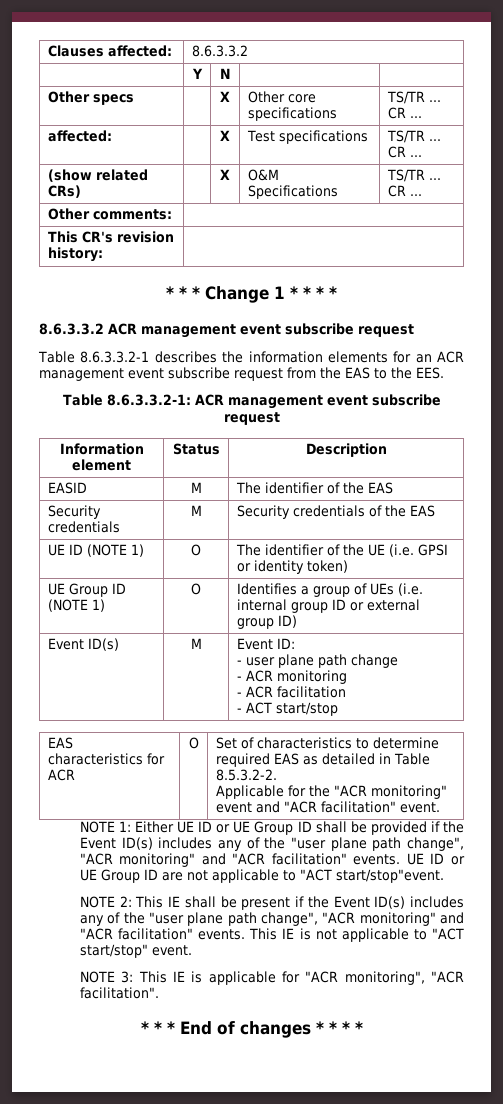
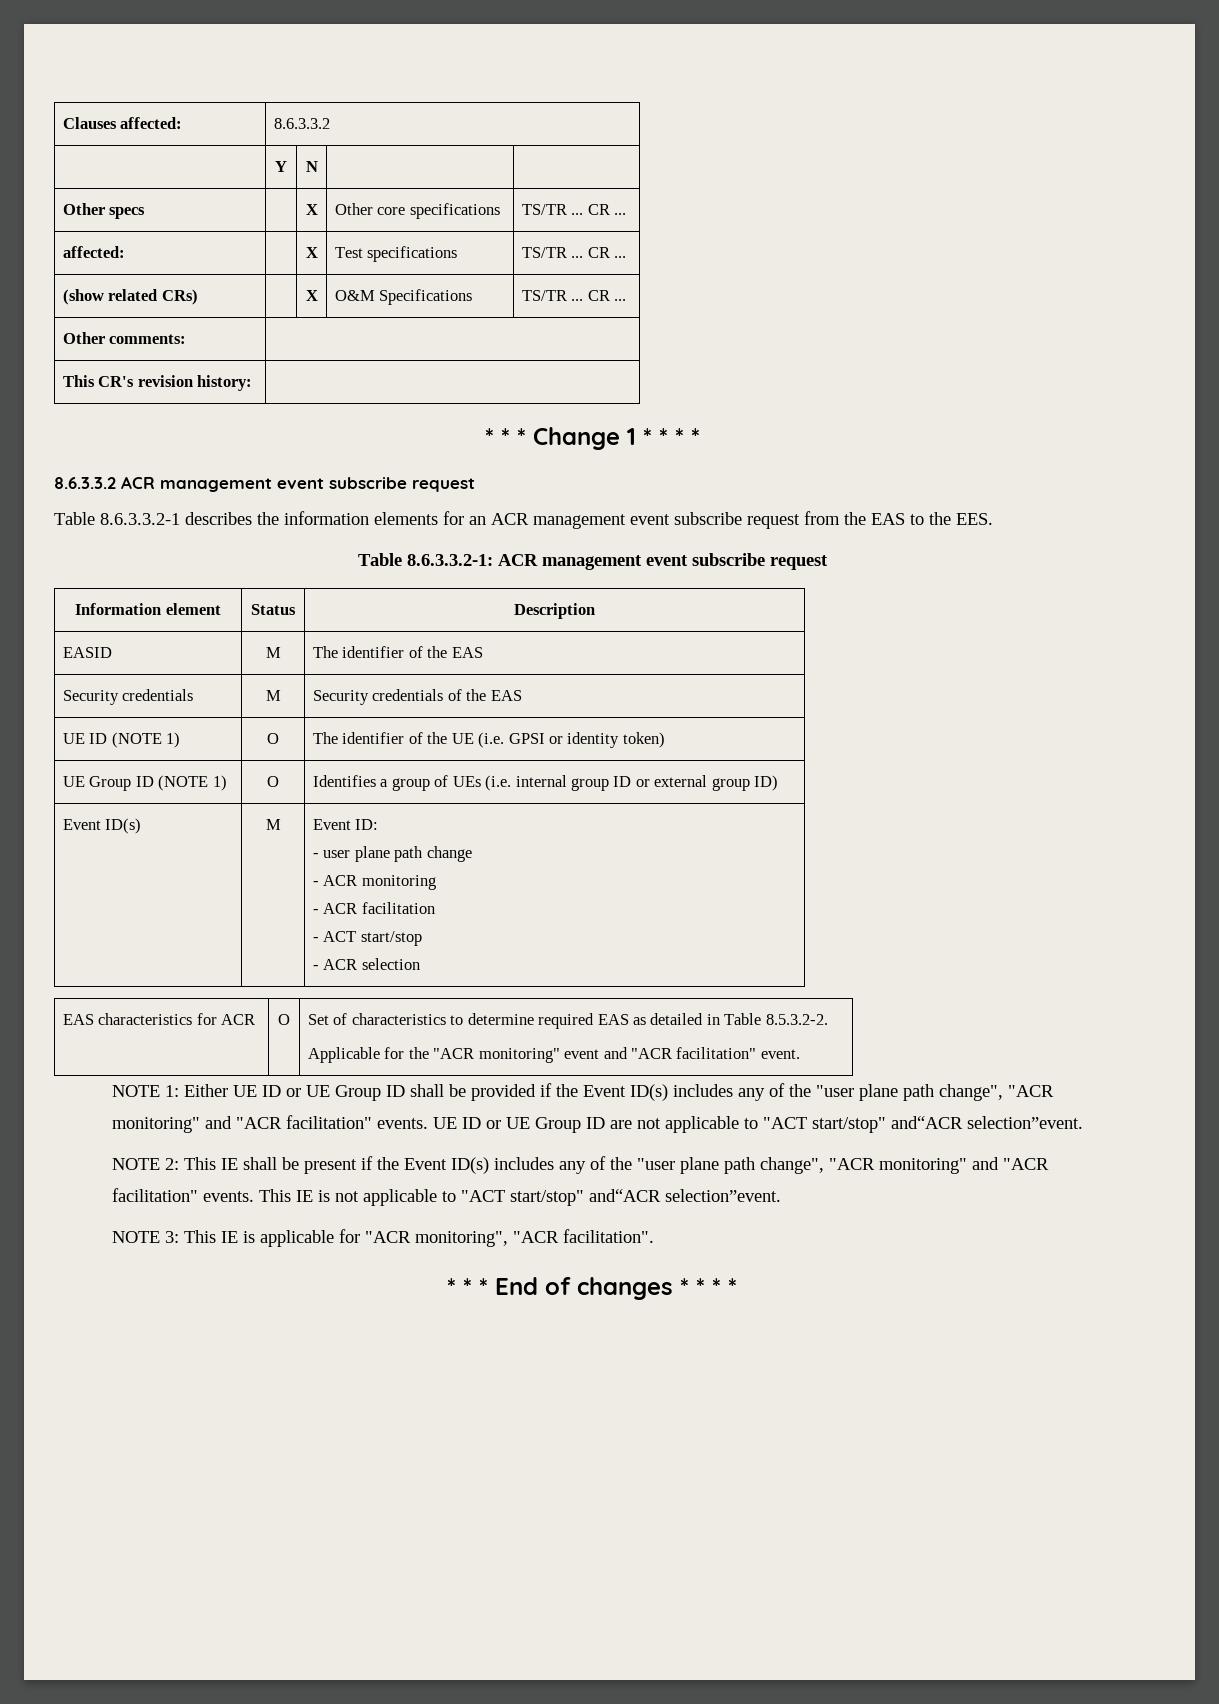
(338, 709) none -> [312,958,420,970] // - ACR selection
[335,869,444,883] start/stop"event. -> [812,1116,1084,1133] start/stop" and“ACR selection”event.
[151,945,192,956] event. -> [589,1189,782,1202] and“ACR selection”event.

